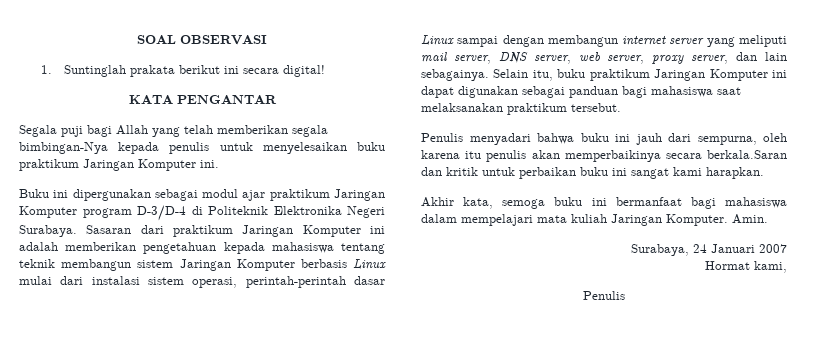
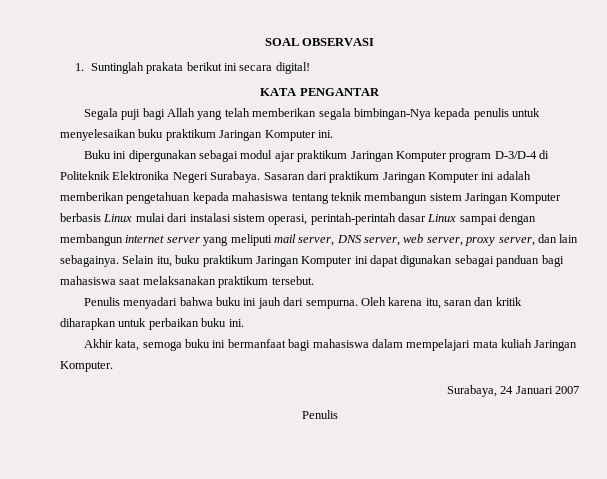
[697,133,787,145] [421,150,787,162] sempurna, oleh karena itu penulis akan memperbaikinya secara berkala.Saran -> [305,297,473,309] sempurna. Oleh karena itu, saran
(478, 171) none -> [60,318,116,330] diharapkan
[612,167,764,179] ini sangat kami harapkan. -> [228,319,244,327] ini.
[732,214,768,224] Amin. -> (113, 366) none
[705,261,787,273] // Hormat kami, -> (579, 390) none

